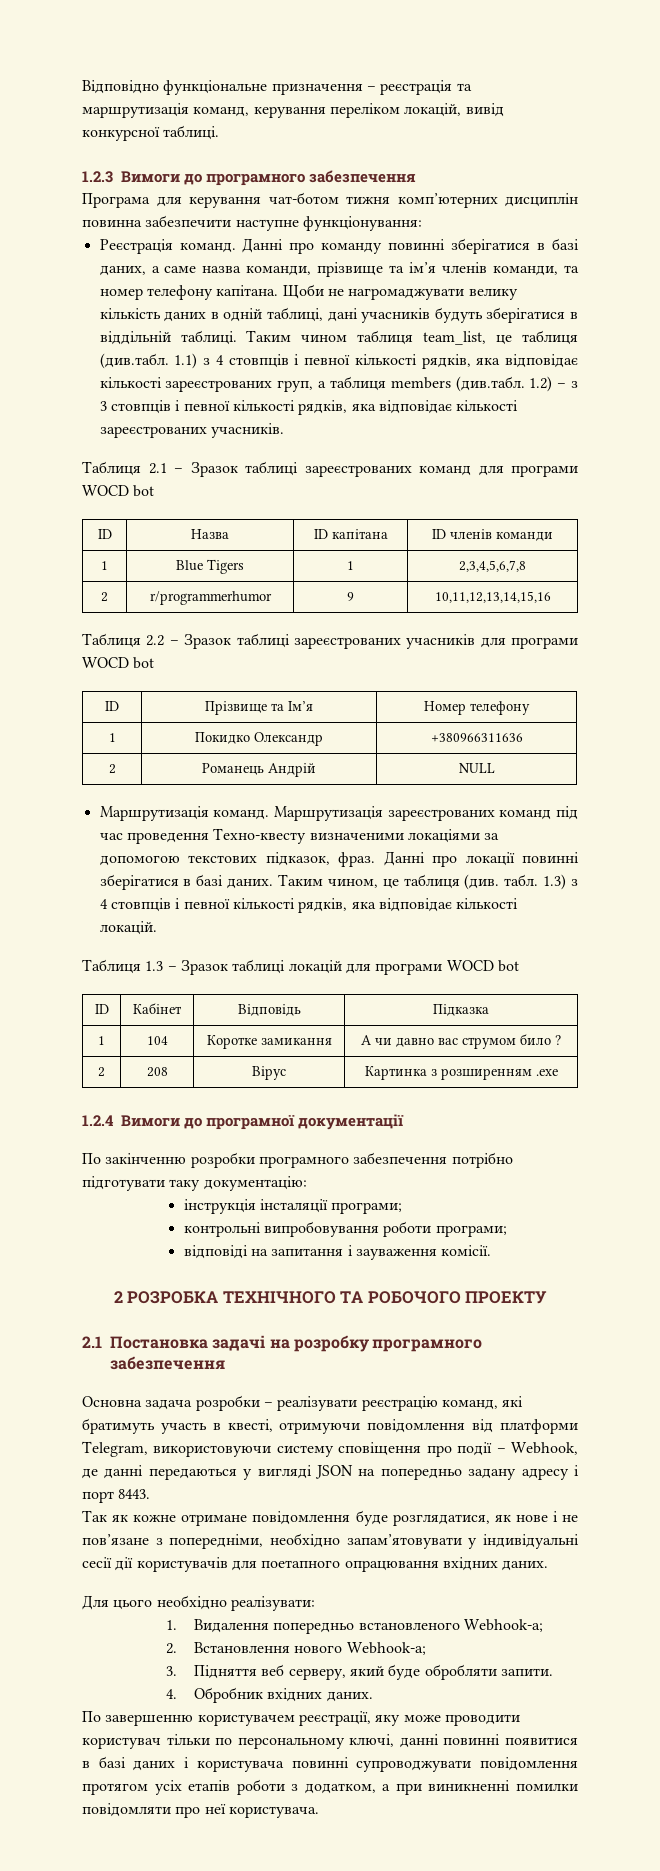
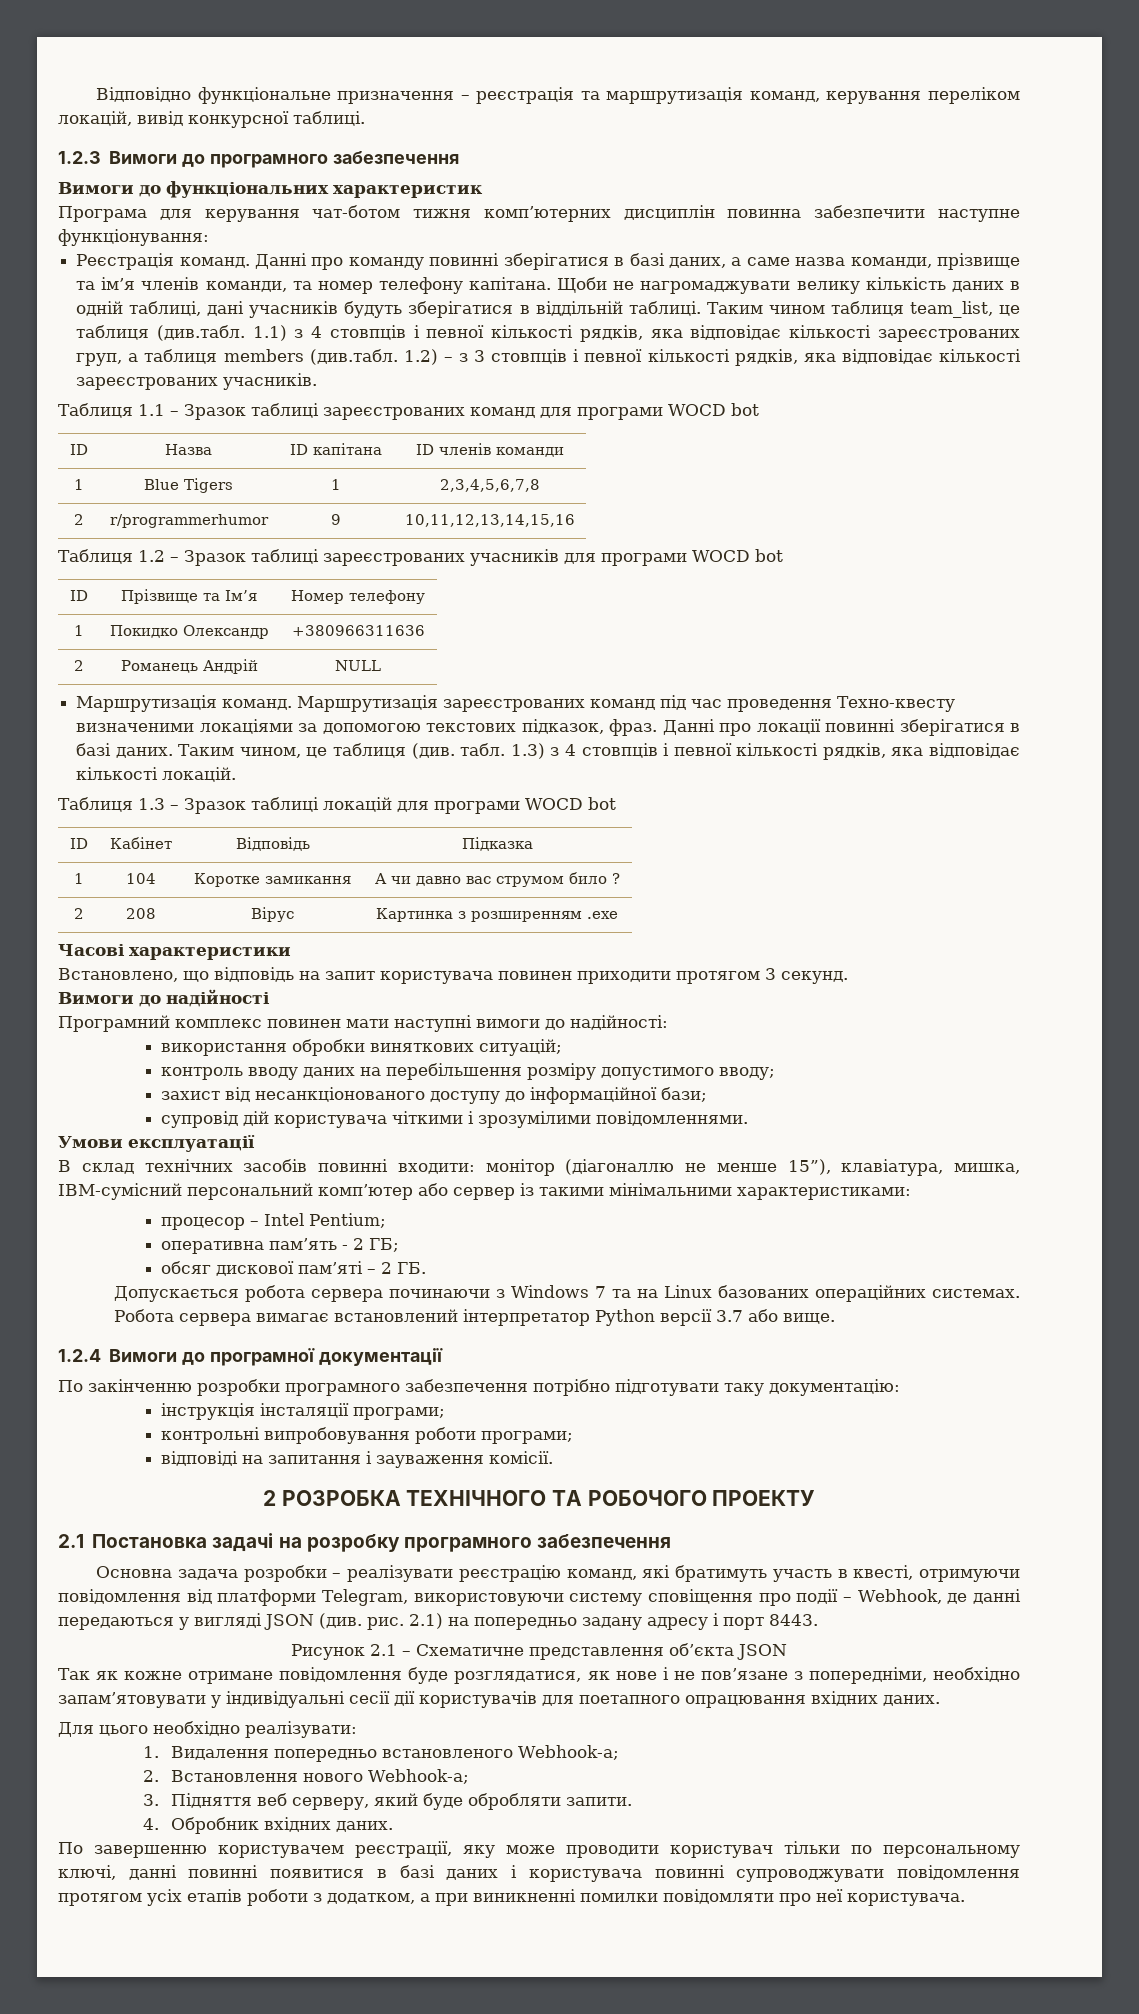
(417, 176) none -> [58,181,483,198] // Вимоги до функціональних характеристик
[148,463,167,474] 2.1 -> [138,404,165,416] 1.1
[146,635,165,646] 2.2 -> [138,550,165,562] 1.2
(558, 1072) none -> [58,944,291,960] [58,967,848,984] [58,989,270,1007] [58,1015,668,1032] [160,1039,562,1056] [160,1063,775,1080] [160,1087,707,1104] [160,1111,748,1128] [58,1135,255,1152] [58,1159,1020,1176] [58,1183,911,1200] [160,1213,386,1230] [160,1238,399,1254] [160,1261,426,1276] [114,1285,1021,1302] [114,1309,836,1326] // Часові характеристики // Встановлено, що відповідь на запит користувача повинен приходити протягом 3 секунд. // Вимоги до надійності // Програмний комплекс повинен мати наступні вимоги до надійності: // використання обробки виняткових ситуацій; // контроль вводу даних на перебільшення розміру допустимого вводу; // захист від несанкціонованого доступу до інформаційної бази; // супровід дій користувача чіткими і зрозумілими повідомленнями. // Умови експлуатації // В склад технічних засобів повинні входити: монітор (діагоналлю не менше 15”), клавіатура, мишка, IBM-сумісний персональний комп’ютер або сервер із такими мінімальними характеристиками: // процесор – Intel Pentium; // оперативна пам’ять - 2 ГБ; // обсяг дискової пам’яті – 2 ГБ. // Допускається робота сервера починаючи з Windows 7 та на Linux базованих операційних системах. Робота сервера вимагає встановлений інтерпретатор Python версії 3.7 або вище.
(353, 1472) none -> [319,1613,443,1630] (див. рис. 2.1)
(151, 1494) none -> [291,1643,787,1660] // Рисунок 2.1 – Схематичне представлення об’єкта JSON

